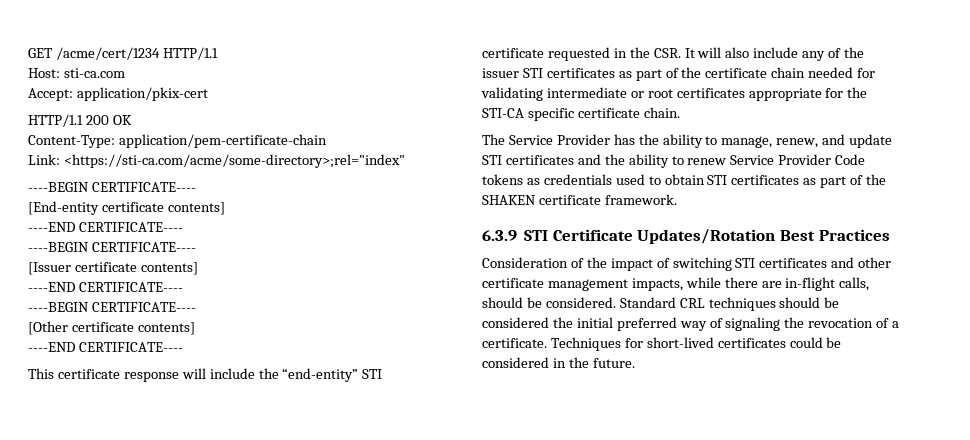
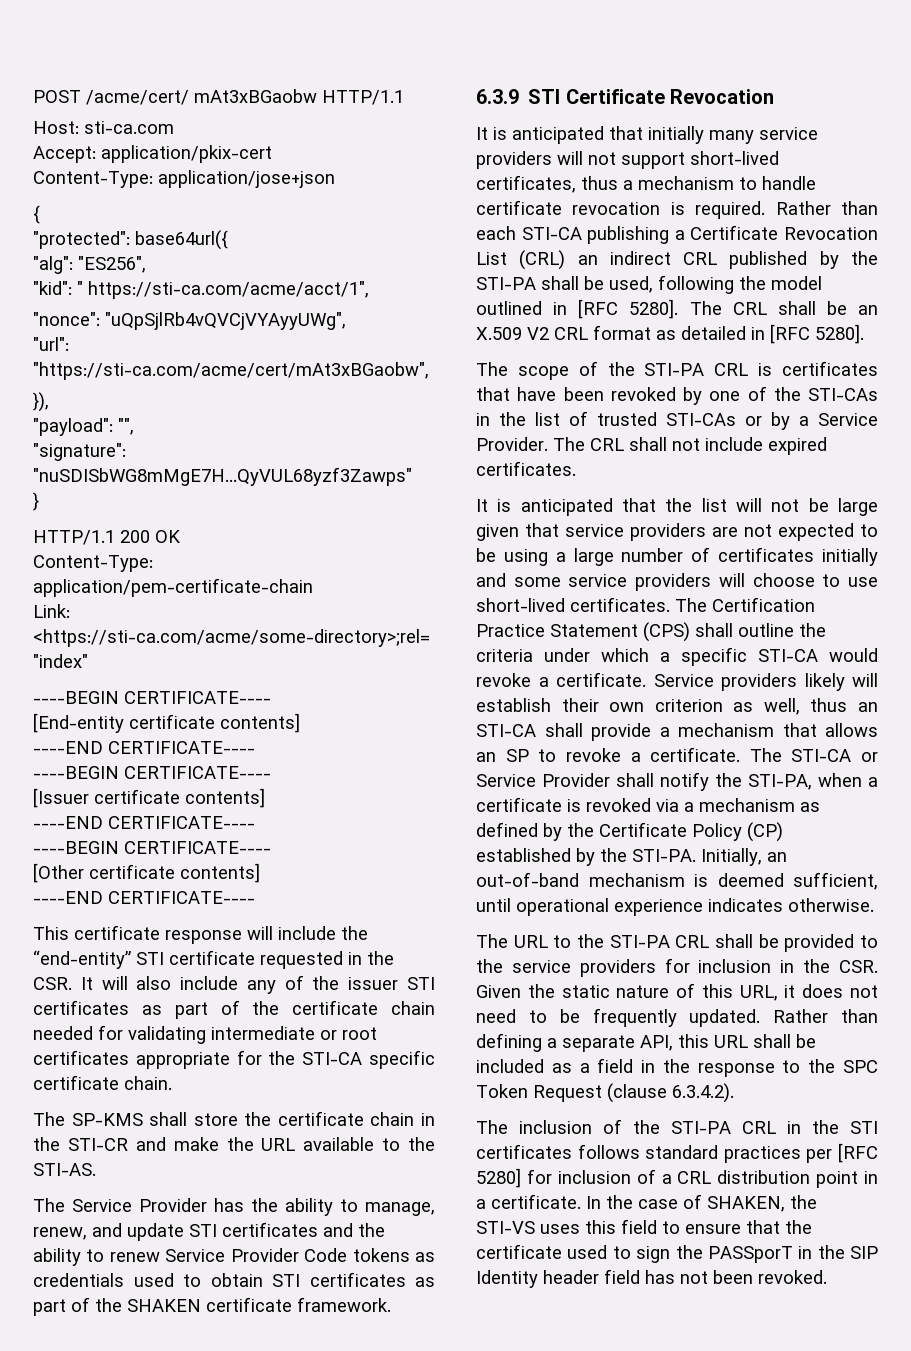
[28,47,160,60] GET /acme/cert/1234 -> [33,89,317,105] POST /acme/cert/ mAt3xBGaobw
(208, 94) none -> [33,170,335,188] [33,205,40,224] [33,230,228,250] [33,256,146,274] [33,281,369,299] [33,312,346,330] [33,337,69,351] [33,362,429,380] [33,392,49,412] [33,418,134,436] [33,443,126,461] [33,467,412,486] [33,492,39,511] // Content-Type: application/jose+json // { // "protected": base64url({ // "alg": "ES256", // "kid": " https://sti-ca.com/acme/acct/1", // "nonce": "uQpSjlRb4vQVCjVYAyyUWg", // "url": "https://sti-ca.com/acme/cert/mAt3xBGaobw", // }), // "payload": "", // "signature": "nuSDISbWG8mMgE7H...QyVUL68yzf3Zawps" // }
(680, 112) none -> [33,1111,435,1126] [33,1137,435,1151] [33,1163,96,1176] // The SP-KMS shall store the certificate chain in the STI-CR and make the URL available to the STI-AS.
[637,229,890,244] [482,257,892,271] [482,277,870,291] [482,297,840,311] [482,317,900,331] [482,337,842,351] [482,357,635,368] Updates/Rotation Best Practices // Consideration of the impact of switching STI certificates and other certificate management impacts, while there are in-flight calls, should be considered. Standard CRL techniques should be considered the initial preferred way of signaling the revocation of a certificate. Techniques for short-lived certificates could be considered in the future. -> [670,89,775,104] [476,126,818,144] [476,151,779,169] [476,175,816,193] [476,200,878,219] [476,225,878,244] [476,250,878,270] [476,275,822,294] [476,299,878,319] [476,324,864,344] [476,361,878,380] [476,386,878,405] [476,411,878,430] [476,437,827,455] [476,461,576,476] [476,498,878,516] [476,523,878,541] [476,547,878,566] [476,573,878,591] [476,597,815,612] [476,622,826,642] [476,647,878,666] [476,672,878,691] [476,698,878,715] [476,723,878,741] [476,747,878,762] [476,772,878,791] [476,797,820,812] [476,822,783,842] [476,848,787,866] [476,872,878,890] [476,898,874,916] [476,934,878,952] [476,958,878,977] [476,983,878,1001] [476,1008,878,1027] [476,1033,816,1052] [476,1058,878,1077] [476,1083,734,1103] [476,1119,878,1134] [476,1143,878,1163] [476,1168,878,1188] [476,1194,817,1212] [476,1219,812,1234] [476,1244,878,1263] [476,1269,827,1288] Revocation // It is anticipated that initially many service providers will not support short-lived certificates, thus a mechanism to handle certificate revocation is required. Rather than each STI-CA publishing a Certificate Revocation List (CRL) an indirect CRL published by the STI-PA shall be used, following the model outlined in [RFC 5280]. The CRL shall be an X.509 V2 CRL format as detailed in [RFC 5280]. // The scope of the STI-PA CRL is certificates that have been revoked by one of the STI-CAs in the list of trusted STI-CAs or by a Service Provider. The CRL shall not include expired certificates. // It is anticipated that the list will not be large given that service providers are not expected to be using a large number of certificates initially and some service providers will choose to use short-lived certificates. The Certification Practice Statement (CPS) shall outline the criteria under which a specific STI-CA would revoke a certificate. Service providers likely will establish their own criterion as well, thus an STI-CA shall provide a mechanism that allows an SP to revoke a certificate. The STI-CA or Service Provider shall notify the STI-PA, when a certificate is revoked via a mechanism as defined by the Certificate Policy (CP) established by the STI-PA. Initially, an out-of-band mechanism is deemed sufficient, until operational experience indicates otherwise. // The URL to the STI-PA CRL shall be provided to the service providers for inclusion in the CSR. Given the static nature of this URL, it does not need to be frequently updated. Rather than defining a separate API, this URL shall be included as a field in the response to the SPC Token Request (clause 6.3.4.2). // The inclusion of the STI-PA CRL in the STI certificates follows standard practices per [RFC 5280] for inclusion of a CRL distribution point in a certificate. In the case of SHAKEN, the STI-VS uses this field to ensure that the certificate used to sign the PASSporT in the SIP Identity header field has not been revoked.

